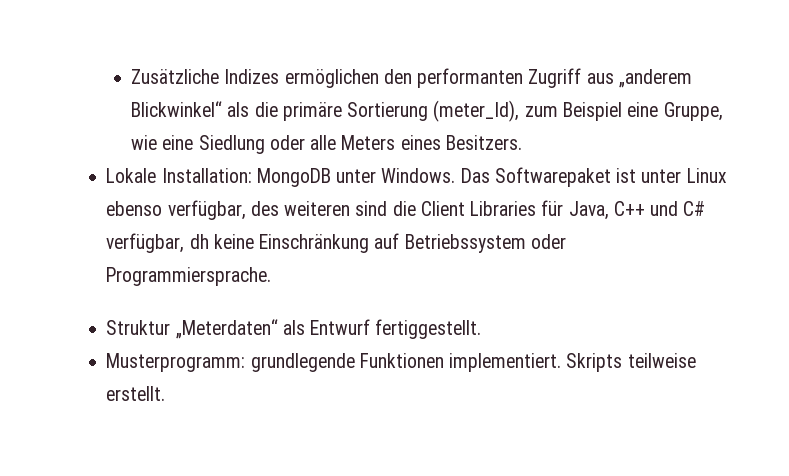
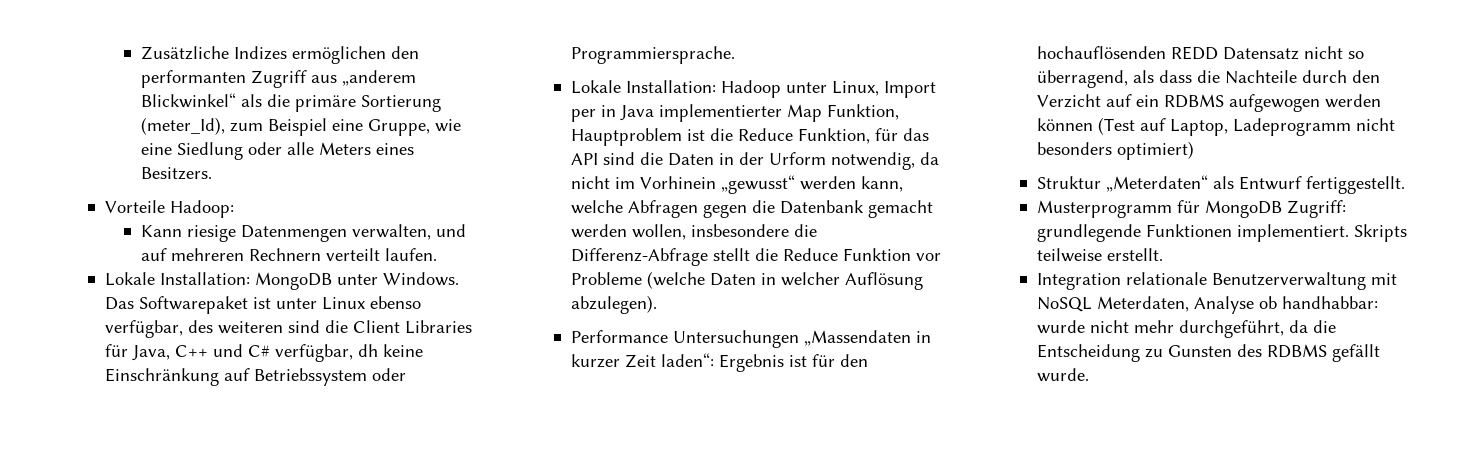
(523, 142) none -> [104,200,234,218] [140,224,466,242] [140,248,437,261] // Vorteile Hadoop: // Kann riesige Datenmengen verwalten, und auf mehreren Rechnern verteilt laufen.
(272, 276) none -> [570,80,936,98] [570,104,899,122] [570,128,929,146] [570,152,939,170] [570,175,903,194] [570,200,933,218] [570,224,817,240] [570,248,941,266] [570,271,923,290] [570,295,657,314] [570,330,931,348] [570,353,868,372] [1036,46,1364,60] [1036,70,1380,88] [1036,94,1381,112] [1036,117,1395,136] [1036,141,1194,160] // Lokale Installation: Hadoop unter Linux, Import per in Java implementierter Map Funktion, Hauptproblem ist die Reduce Funktion, für das API sind die Daten in der Urform notwendig, da nicht im Vorhinein „gewusst“ werden kann, welche Abfragen gegen die Datenbank gemacht werden wollen, insbesondere die Differenz-Abfrage stellt die Reduce Funktion vor Probleme (welche Daten in welcher Auflösung abzulegen). // Performance Untersuchungen „Massendaten in kurzer Zeit laden“: Ergebnis ist für den hochauflösenden REDD Datensatz nicht so überragend, als dass die Nachteile durch den Verzicht auf ein RDBMS aufgewogen werden können (Test auf Laptop, Ladeprogramm nicht besonders optimiert)
[106,353,246,372] Musterprogramm: -> [1036,200,1346,218] Musterprogramm für MongoDB Zugriff:
(166, 393) none -> [1036,272,1397,290] [1036,296,1378,314] [1036,320,1336,338] [1036,344,1380,362] [1036,368,1089,382] // Integration relationale Benutzerverwaltung mit NoSQL Meterdaten, Analyse ob handhabbar: wurde nicht mehr durchgeführt, da die Entscheidung zu Gunsten des RDBMS gefällt wurde.

